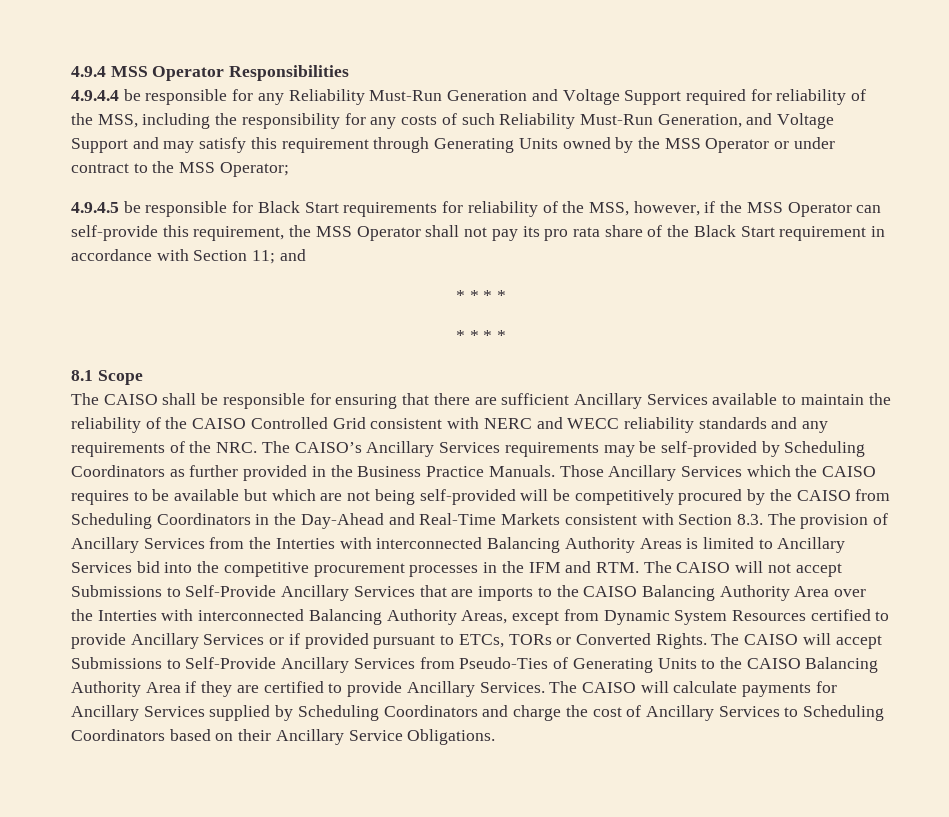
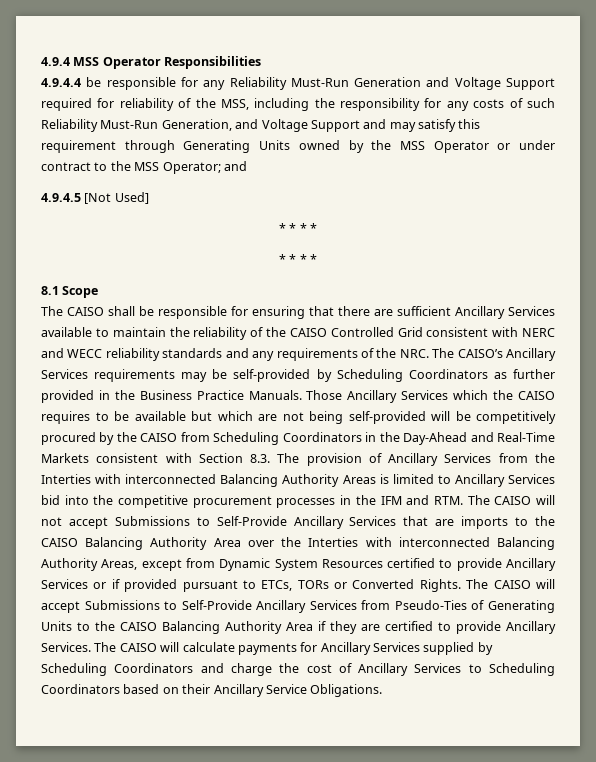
(289, 169) none -> [223,161,247,171] and
[123,201,882,217] [71,225,886,241] [71,249,306,264] be responsible for Black Start requirements for reliability of the MSS, however, if the MSS Operator can self-provide this requirement, the MSS Operator shall not pay its pro rata share of the Black Start requirement in accordance with Section 11; and -> [84,192,149,204] [Not Used]

